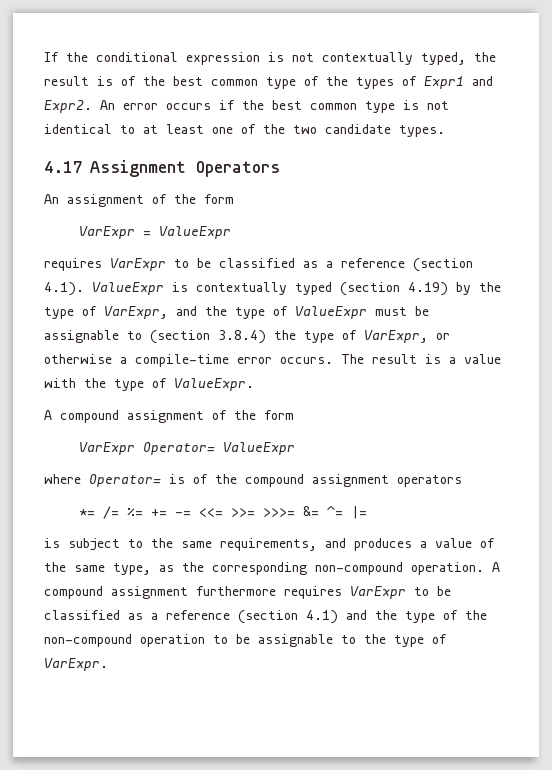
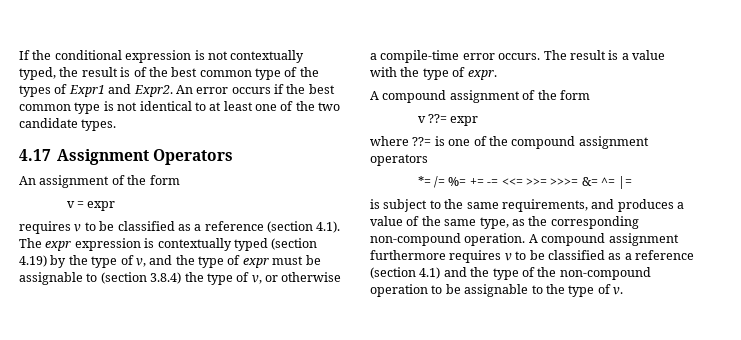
[79,226,232,239] [44,258,166,271] VarExpr = ValueExpr // requires VarExpr -> [66,201,116,211] [19,221,82,234] v = expr // requires v
[92,282,164,295] ValueExpr -> [19,238,141,251] The expr expression
[104,306,367,319] VarExpr, and the type of ValueExpr -> [135,255,269,268] v, and the type of expr
[364,330,428,343] VarExpr, -> [251,275,262,284] v,
[174,378,254,391] ValueExpr. -> [467,70,497,80] expr.
[79,442,296,455] [44,474,185,487] VarExpr Operator= ValueExpr // where Operator= is -> [417,114,479,126] [370,136,471,146] v ??= expr // where ??= is one
[350,586,406,599] VarExpr -> [504,253,512,261] v
[44,658,108,671] VarExpr. -> [613,287,623,295] v.

